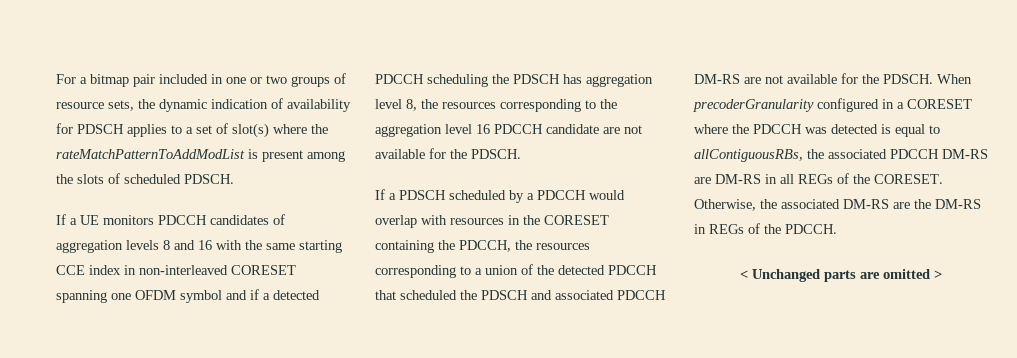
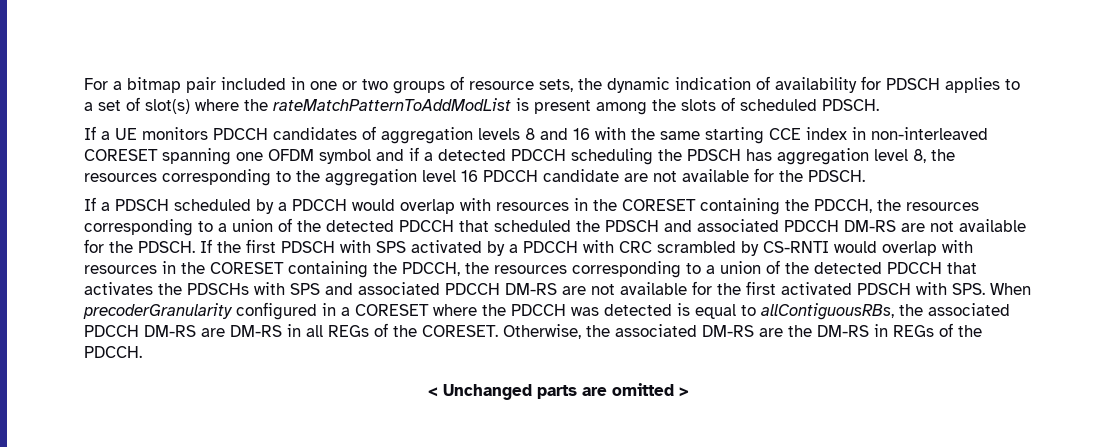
(933, 79) none -> [200,239,973,256] [84,260,977,278] [84,281,985,295] If the first PDSCH with SPS activated by a PDCCH with CRC scrambled by CS-RNTI would overlap with resources in the CORESET containing the PDCCH, the resources corresponding to a union of the detected PDCCH that activates the PDSCHs with SPS and associated PDCCH DM-RS are not available for the first activated PDSCH with SPS.

